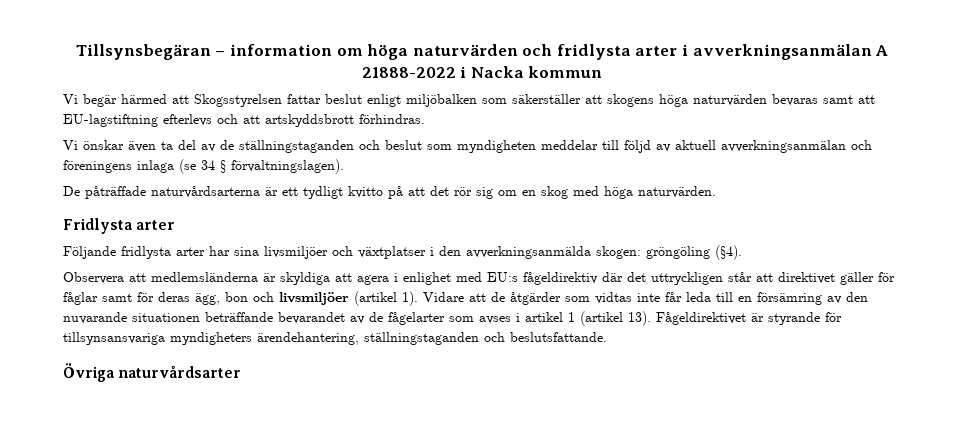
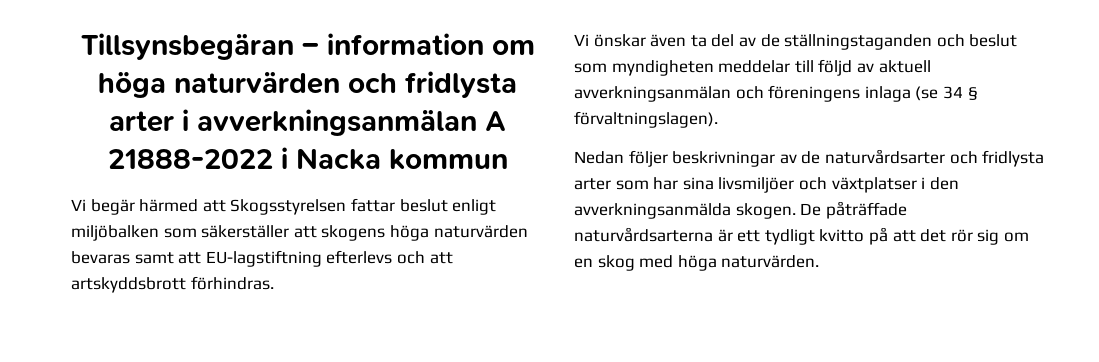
(344, 166) none -> [574,149,1045,167] [574,177,959,193] [574,203,796,219] Nedan följer beskrivningar av de naturvårdsarter och fridlysta arter som har sina livsmiljöer och växtplatser i den avverkningsanmälda skogen.
[63,218,176,234] [63,245,742,260] [63,272,895,285] [63,291,868,306] [63,311,842,326] [63,332,607,345] [63,363,242,382] // Fridlysta arter // Följande fridlysta arter har sina livsmiljöer och växtplatser i den avverkningsanmälda skogen: gröngöling (§4). // Observera att medlemsländerna är skyldiga att agera i enlighet med EU:s fågeldirektiv där det uttryckligen står att direktivet gäller för fåglar samt för deras ägg, bon och livsmiljöer (artikel 1). Vidare att de åtgärder som vidtas inte får leda till en försämring av den nuvarande situationen beträffande bevarandet av de fågelarter som avses i artikel 1 (artikel 13). Fågeldirektivet är styrande för tillsynsansvariga myndigheters ärendehantering, ställningstaganden och beslutsfattande. // Övriga naturvårdsarter -> (820, 261) none

